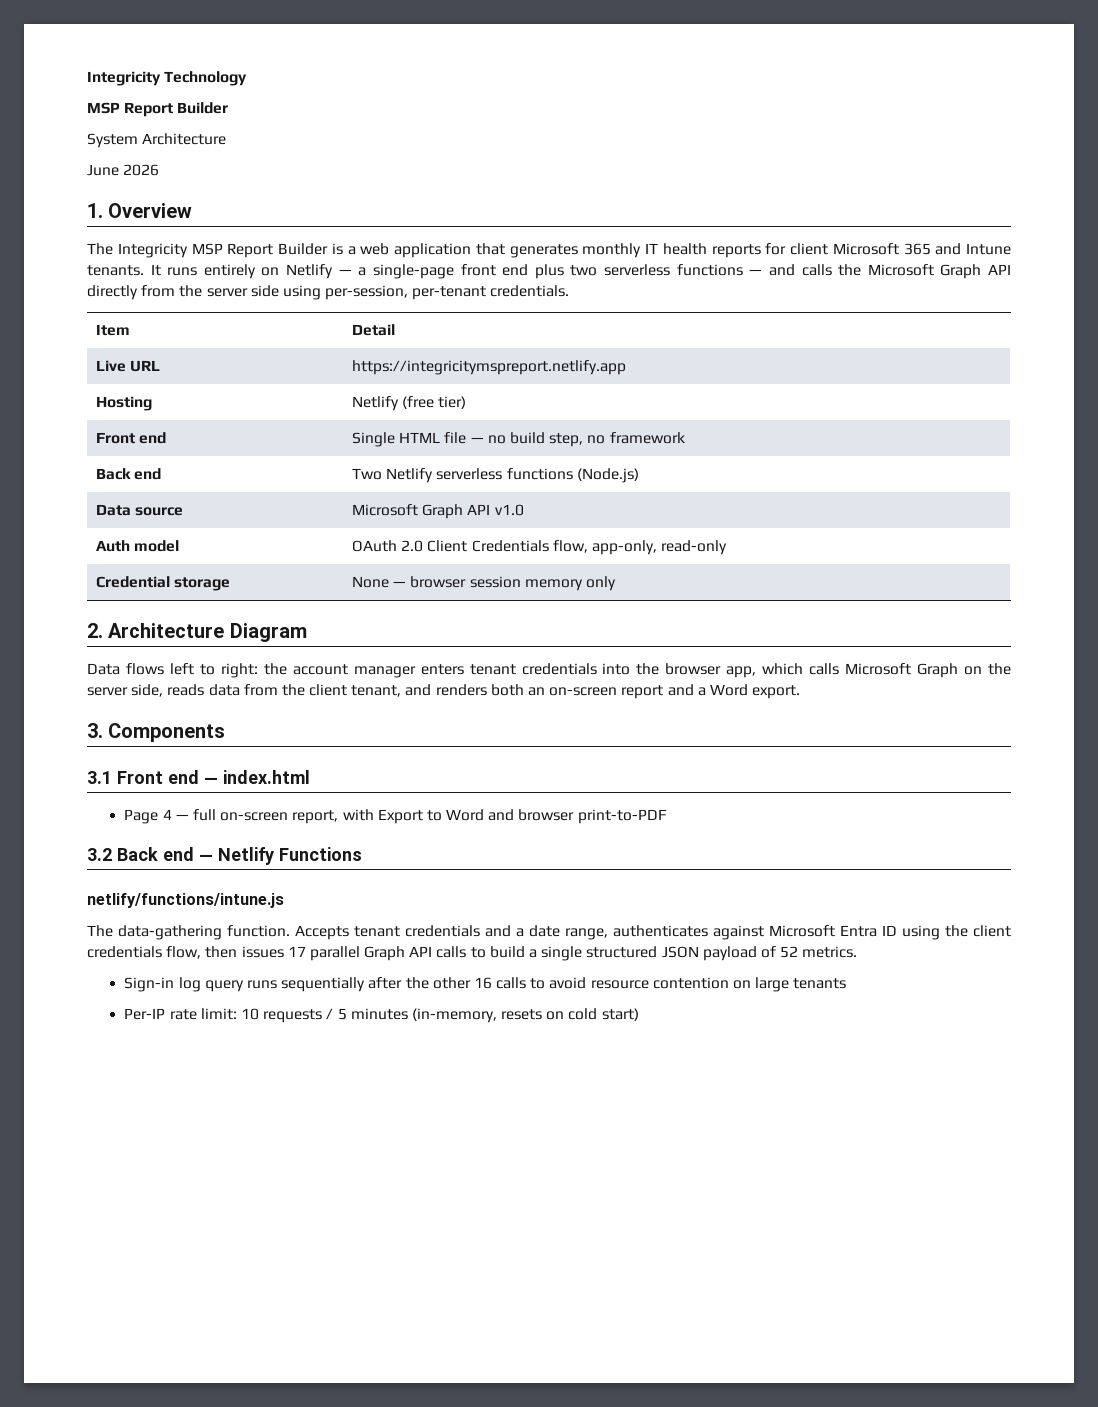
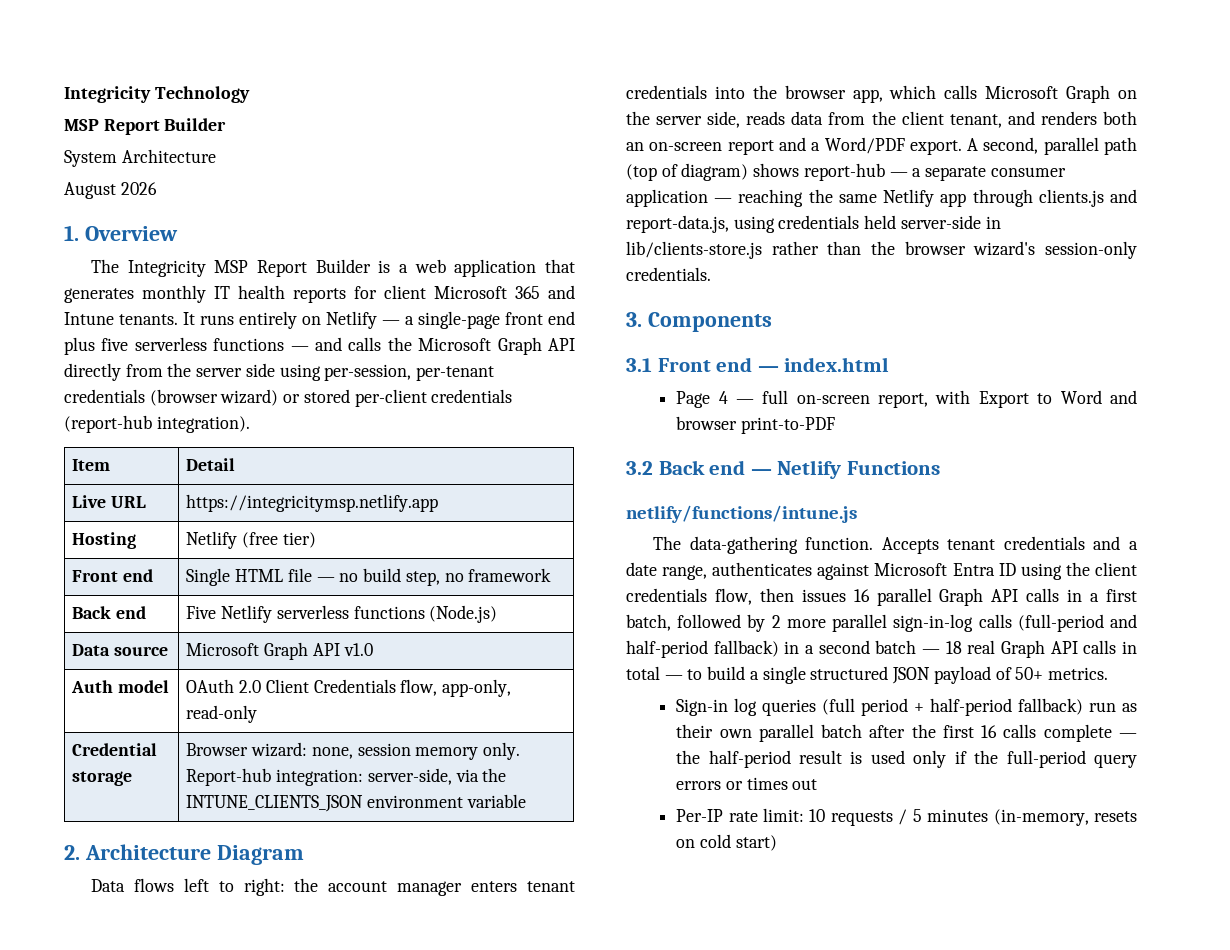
[87,164,119,176] June -> [64,182,116,199] August
[570,265,598,276] two -> [101,338,129,351] five
[490,285,570,297] credentials. -> [64,389,513,407] [64,415,250,433] credentials (browser wizard) or stored per-client credentials (report-hub integration).
[352,360,627,375] https://integricitymspreport.netlify.app -> [186,494,439,512] https://integricitymsp.netlify.app
[352,468,383,480] Two -> [186,606,217,619] Five
[352,576,616,591] None — browser session memory only -> [186,742,521,760] [186,768,507,786] [186,794,526,812] Browser wizard: none, session memory only. Report-hub integration: server-side, via the INTUNE_CLIENTS_JSON environment variable
[709,684,748,696] Word -> [824,137,905,154] Word/PDF
(801, 692) none -> [967,137,1137,155] [626,163,1066,181] [626,189,1137,207] [626,215,1001,233] [626,241,1137,259] [626,267,711,281] A second, parallel path (top of diagram) shows report-hub — a separate consumer application — reaching the same Netlify app through clients.js and report-data.js, using credentials held server-side in lib/clients-store.js rather than the browser wizard's session-only credentials.
[287,946,306,957] 17 -> [853,589,870,602] 16
(467, 952) none -> [1067,589,1137,602] [626,614,1137,632] [626,640,1137,658] [626,666,683,680] in a first batch, followed by 2 more parallel sign-in-log calls (full-period and half-period fallback) in a second batch — 18 real Graph API calls in total —
[780,946,799,958] 52 -> [1015,667,1044,680] 50+
[204,977,366,992] query runs sequentially -> [762,698,1137,716] [676,724,863,742] queries (full period + half-period fallback) run as their own parallel batch
[432,977,471,989] other -> [942,725,974,738] first
[530,977,847,992] to avoid resource contention on large tenants -> [1043,724,1137,742] [676,750,1137,768] [676,777,818,790] complete — the half-period result is used only if the full-period query errors or times out

